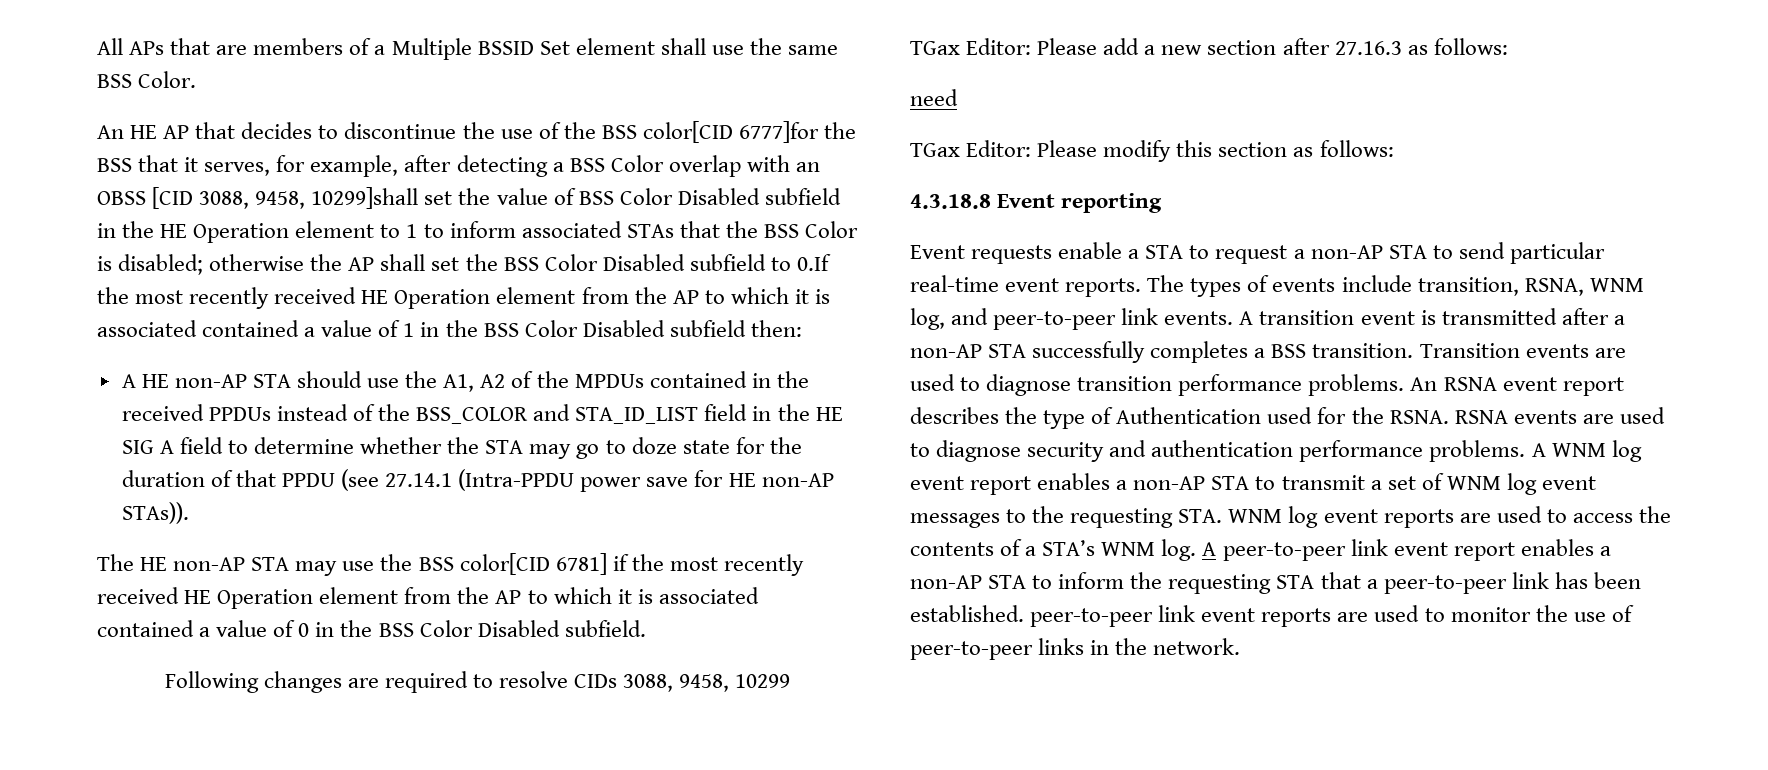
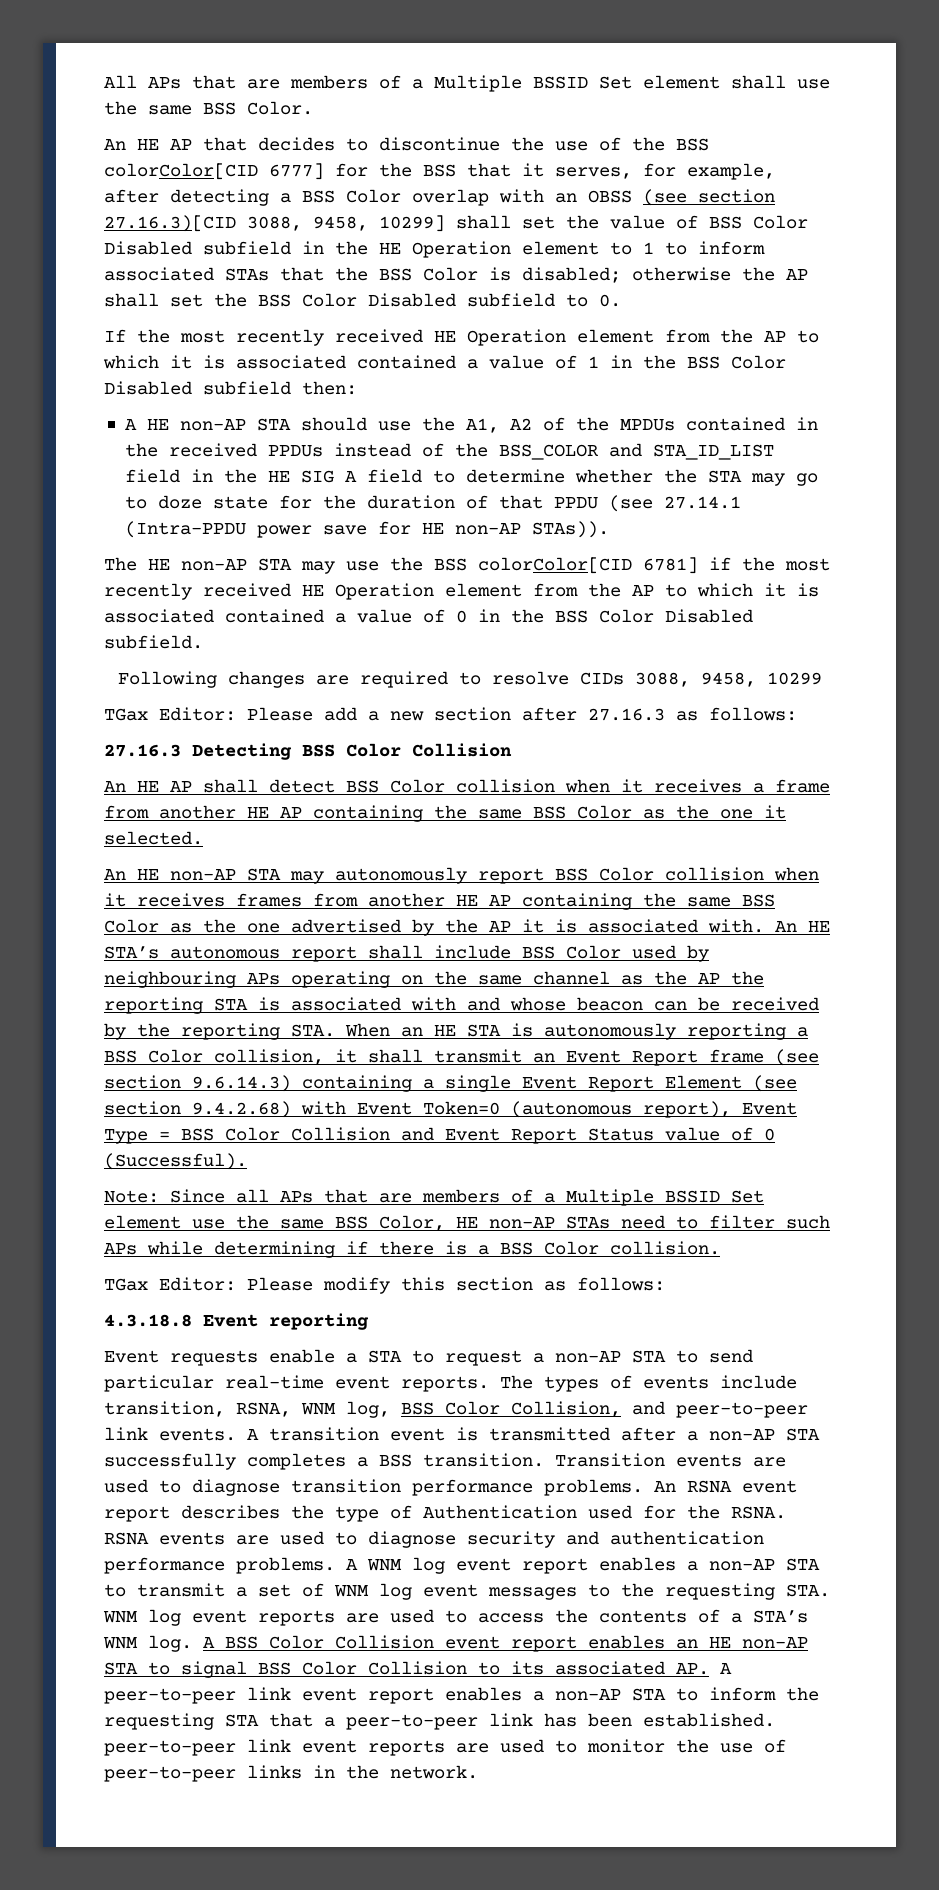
[642,121,819,143] color[CID 6777]for -> [104,163,368,180] colorColor[CID 6777] for
[152,187,419,209] [CID 3088, 9458, 10299]shall -> [643,189,775,206] [104,215,511,232] (see section 27.16.3)[CID 3088, 9458, 10299] shall
[796,254,831,271] 0.If -> [599,294,621,307] [104,329,126,342] 0. // If
[459,553,550,575] color[CID -> [478,557,632,574] colorColor[CID
[910,89,958,106] need -> [104,743,512,760] [104,779,830,793] [104,805,786,822] [104,831,203,845] [104,867,819,884] [104,893,775,910] [104,919,830,936] [104,945,709,962] [104,971,764,988] [104,997,819,1014] [104,1023,808,1040] [104,1049,819,1066] [104,1075,797,1092] [104,1101,797,1118] [104,1127,775,1144] [104,1153,247,1170] [104,1189,764,1206] [104,1215,830,1231] [104,1241,720,1258] 27.16.3 Detecting BSS Color Collision // An HE AP shall detect BSS Color collision when it receives a frame from another HE AP containing the same BSS Color as the one it selected. // An HE non-AP STA may autonomously report BSS Color collision when it receives frames from another HE AP containing the same BSS Color as the one advertised by the AP it is associated with. An HE STA’s autonomous report shall include BSS Color used by neighbouring APs operating on the same channel as the AP the reporting STA is associated with and whose beacon can be received by the reporting STA. When an HE STA is autonomously reporting a BSS Color collision, it shall transmit an Event Report frame (see section 9.6.14.3) containing a single Event Report Element (see section 9.4.2.68) with Event Token=0 (autonomous report), Event Type = BSS Color Collision and Event Report Status value of 0 (Successful). // Note: Since all APs that are members of a Multiple BSSID Set element use the same BSS Color, HE non-AP STAs need to filter such APs while determining if there is a BSS Color collision.
(945, 319) none -> [401,1401,621,1417] BSS Color Collision,
(1217, 549) none -> [225,1635,808,1652] [104,1661,732,1678] BSS Color Collision event report enables an HE non-AP STA to signal BSS Color Collision to its associated AP. A

